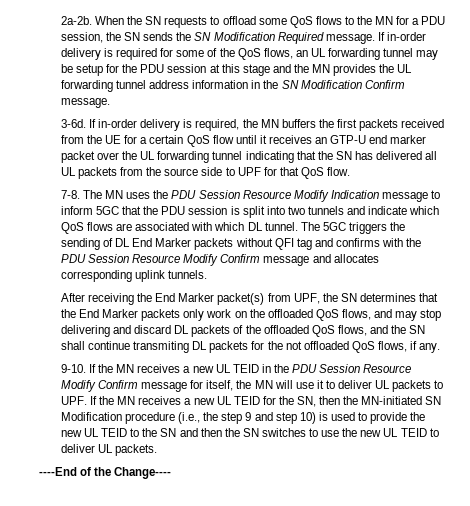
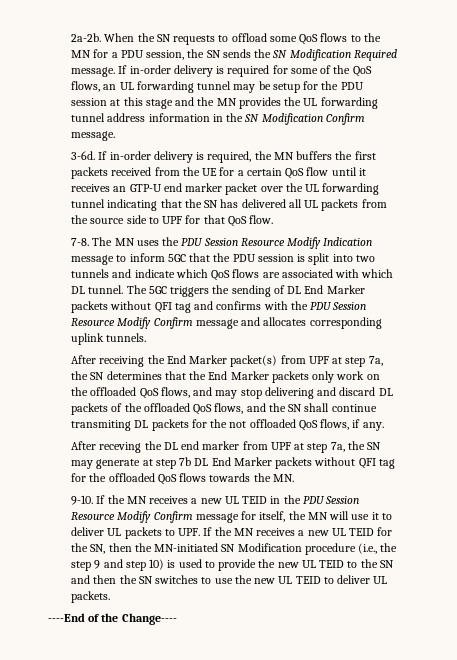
[293,293,320,304] UPF, -> [308,356,383,367] UPF at step 7a,
(441, 348) none -> [71,441,382,453] [71,457,395,469] [71,473,294,485] // After receving the DL end marker from UPF at step 7a, the SN may generate at step 7b DL End Marker packets without QFI tag for the offloaded QoS flows towards the MN.

